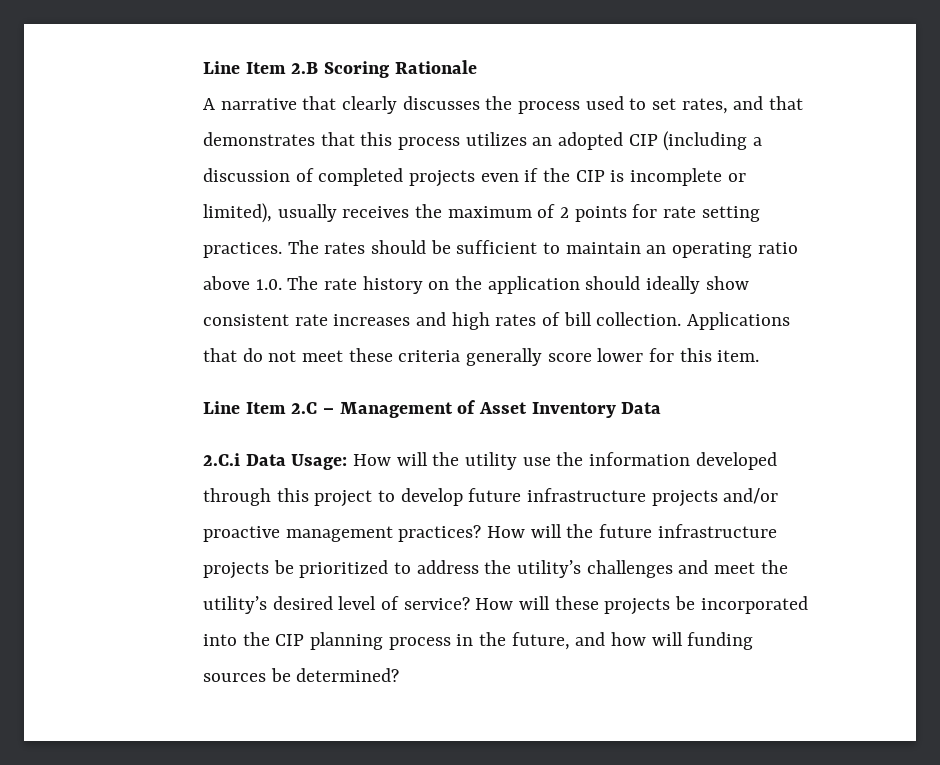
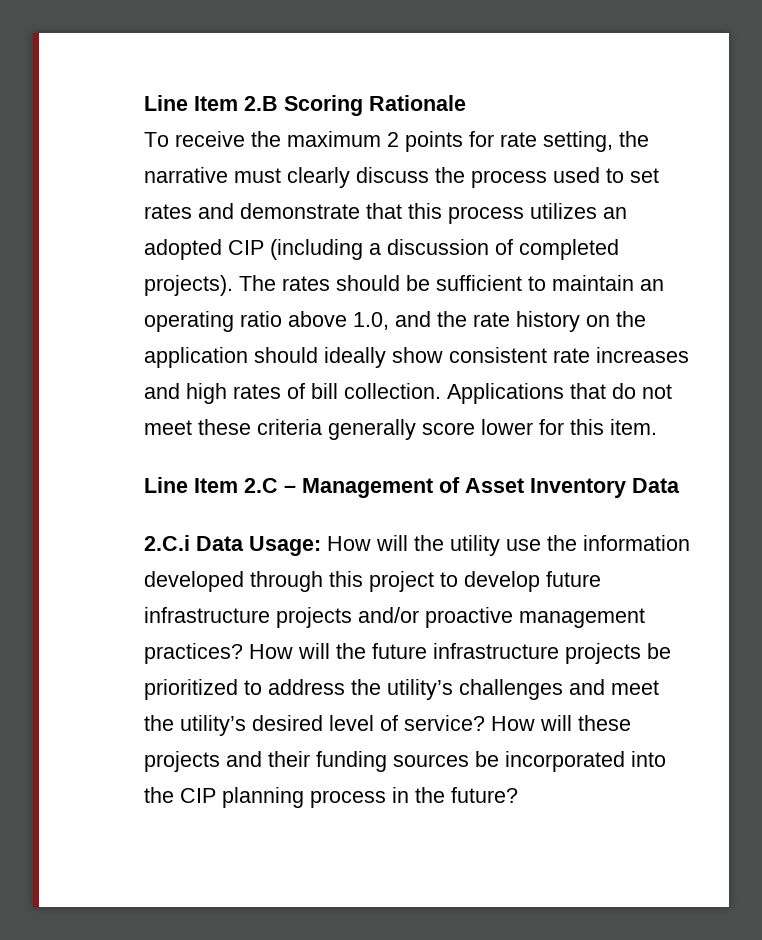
[203,96,480,114] A narrative that clearly discusses -> [144,131,650,152] [144,167,430,188] To receive the maximum 2 points for rate setting, the narrative must clearly discuss
[681,96,804,114] [203,132,316,146] rates, and that demonstrates -> [144,203,361,219] rates and demonstrate
[409,168,746,187] [203,203,760,223] [203,242,283,258] projects even if the CIP is incomplete or limited), usually receives the maximum of 2 points for rate setting practices. -> [144,275,234,296] projects).
[255,276,319,290] 1.0. The -> [353,311,468,330] 1.0, and the
(671, 606) none -> [226,751,470,772] and their funding sources
[511,632,754,650] [203,668,400,682] future, and how will funding sources be determined? -> [451,787,519,803] future?

